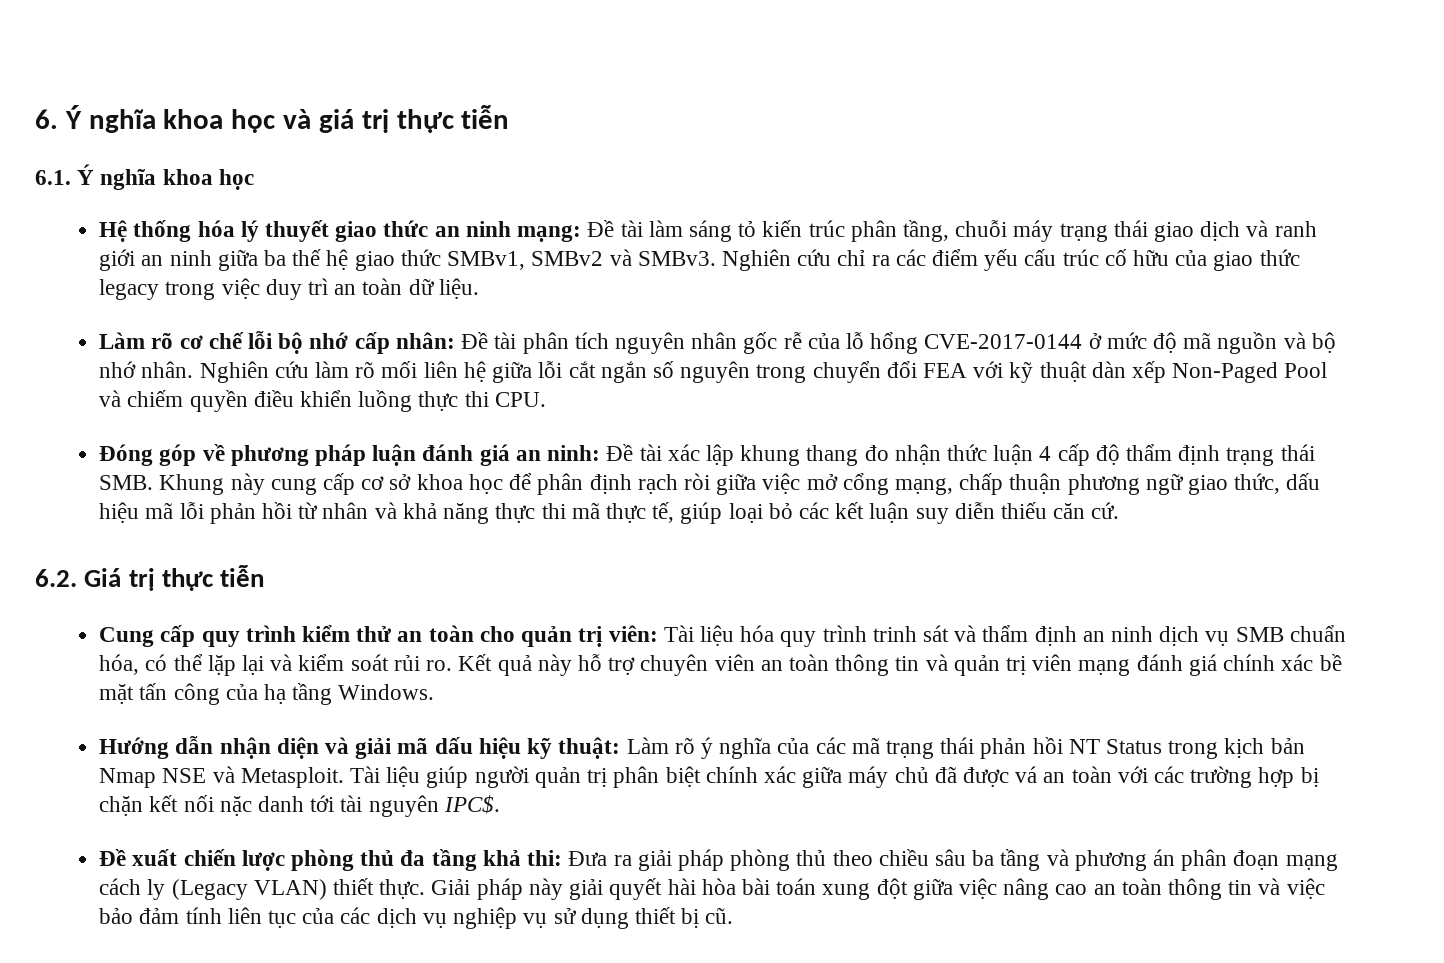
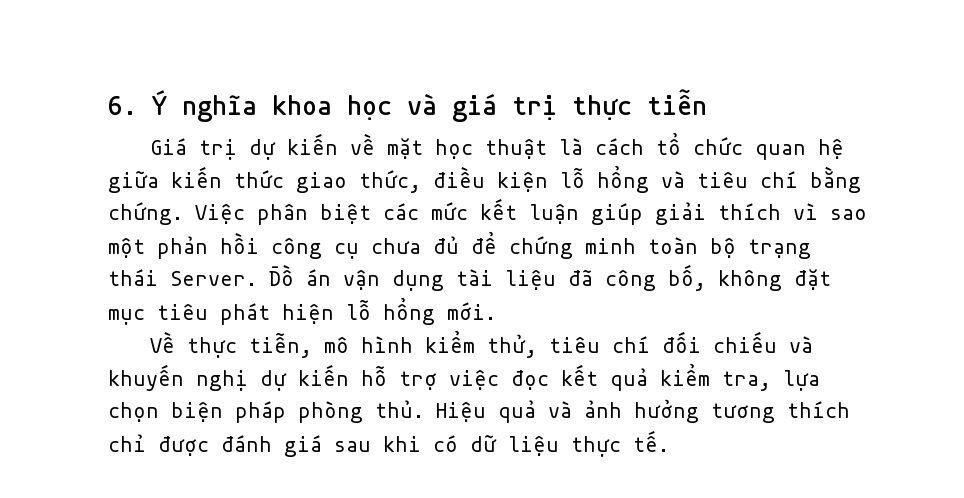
[35,164,254,190] [99,220,1317,242] [99,249,1300,271] [99,278,479,300] [99,331,1336,354] [99,361,1328,383] [99,390,546,412] [99,444,1315,466] [99,473,1321,495] [99,502,1120,524] [35,565,265,591] [99,625,1346,647] [99,654,1342,676] [99,683,435,705] [99,736,1305,759] [99,766,1319,788] [99,795,500,817] [99,849,1338,871] [99,878,1325,900] [99,907,734,929] 6.1. Ý nghĩa khoa học // Hệ thống hóa lý thuyết giao thức an ninh mạng: Đề tài làm sáng tỏ kiến trúc phân tầng, chuỗi máy trạng thái giao dịch và ranh giới an ninh giữa ba thế hệ giao thức SMBv1, SMBv2 và SMBv3. Nghiên cứu chỉ ra các điểm yếu cấu trúc cố hữu của giao thức legacy trong việc duy trì an toàn dữ liệu. // Làm rõ cơ chế lỗi bộ nhớ cấp nhân: Đề tài phân tích nguyên nhân gốc rễ của lỗ hổng CVE-2017-0144 ở mức độ mã nguồn và bộ nhớ nhân. Nghiên cứu làm rõ mối liên hệ giữa lỗi cắt ngắn số nguyên trong chuyển đổi FEA với kỹ thuật dàn xếp Non-Paged Pool và chiếm quyền điều khiển luồng thực thi CPU. // Đóng góp về phương pháp luận đánh giá an ninh: Đề tài xác lập khung thang đo nhận thức luận 4 cấp độ thẩm định trạng thái SMB. Khung này cung cấp cơ sở khoa học để phân định rạch ròi giữa việc mở cổng mạng, chấp thuận phương ngữ giao thức, dấu hiệu mã lỗi phản hồi từ nhân và khả năng thực thi mã thực tế, giúp loại bỏ các kết luận suy diễn thiếu căn cứ. // 6.2. Giá trị thực tiễn // Cung cấp quy trình kiểm thử an toàn cho quản trị viên: Tài liệu hóa quy trình trinh sát và thẩm định an ninh dịch vụ SMB chuẩn hóa, có thể lặp lại và kiểm soát rủi ro. Kết quả này hỗ trợ chuyên viên an toàn thông tin và quản trị viên mạng đánh giá chính xác bề mặt tấn công của hạ tầng Windows. // Hướng dẫn nhận diện và giải mã dấu hiệu kỹ thuật: Làm rõ ý nghĩa của các mã trạng thái phản hồi NT Status trong kịch bản Nmap NSE và Metasploit. Tài liệu giúp người quản trị phân biệt chính xác giữa máy chủ đã được vá an toàn với các trường hợp bị chặn kết nối nặc danh tới tài nguyên IPC$. // Đề xuất chiến lược phòng thủ đa tầng khả thi: Đưa ra giải pháp phòng thủ theo chiều sâu ba tầng và phương án phân đoạn mạng cách ly (Legacy VLAN) thiết thực. Giải pháp này giải quyết hài hòa bài toán xung đột giữa việc nâng cao an toàn thông tin và việc bảo đảm tính liên tục của các dịch vụ nghiệp vụ sử dụng thiết bị cũ. -> [149,132,844,160] [108,165,861,193] [108,198,867,225] [108,231,811,259] [108,264,831,291] [108,297,496,325] [149,330,813,358] [108,363,820,391] [108,399,850,423] [108,430,669,457] Giá trị dự kiến về mặt học thuật là cách tổ chức quan hệ giữa kiến thức giao thức, điều kiện lỗ hổng và tiêu chí bằng chứng. Việc phân biệt các mức kết luận giúp giải thích vì sao một phản hồi công cụ chưa đủ để chứng minh toàn bộ trạng thái Server. Đồ án vận dụng tài liệu đã công bố, không đặt mục tiêu phát hiện lỗ hổng mới. // Về thực tiễn, mô hình kiểm thử, tiêu chí đối chiếu và khuyến nghị dự kiến hỗ trợ việc đọc kết quả kiểm tra, lựa chọn biện pháp phòng thủ. Hiệu quả và ảnh hưởng tương thích chỉ được đánh giá sau khi có dữ liệu thực tế.

